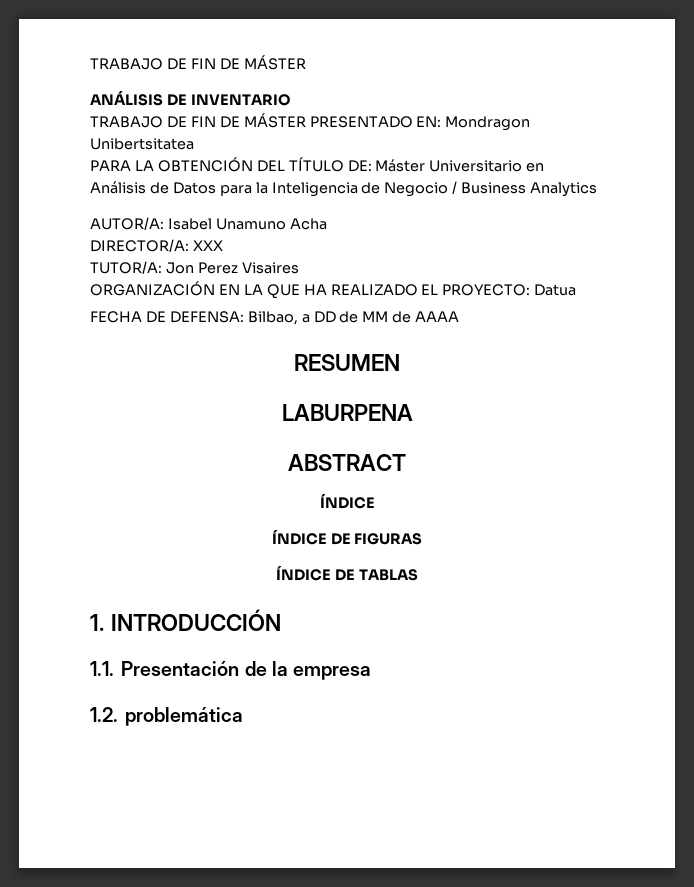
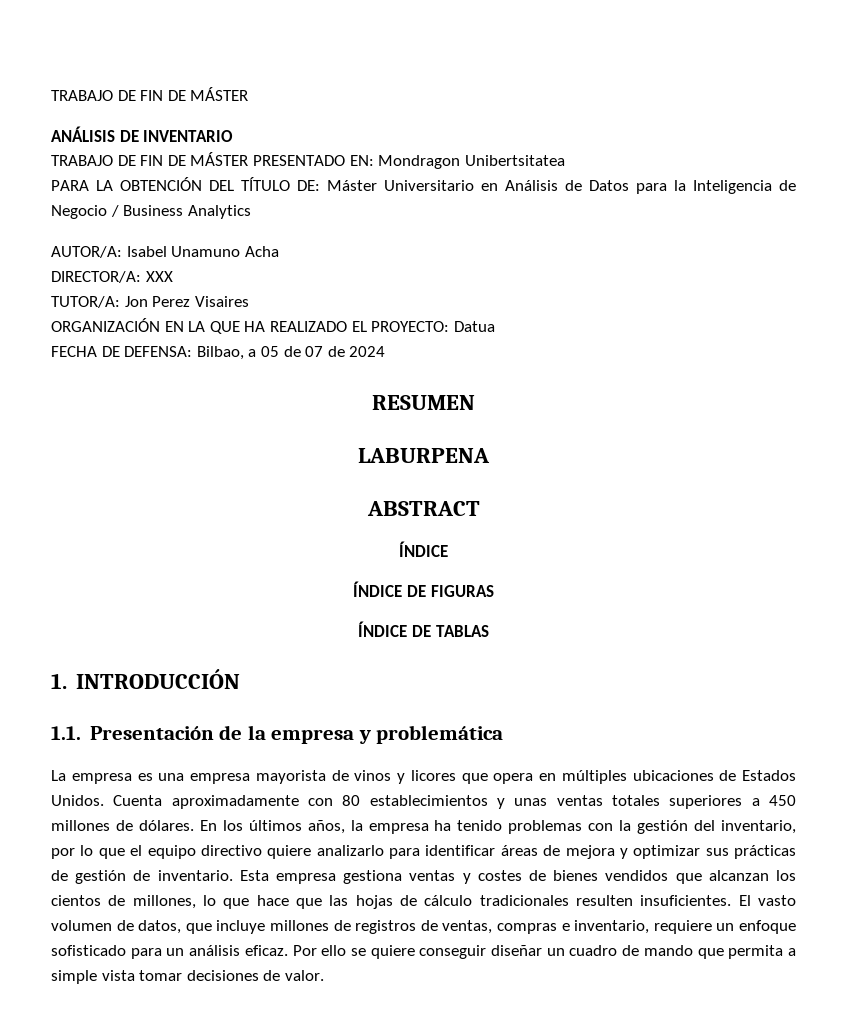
[313,311,460,323] DD de MM de AAAA -> [260,346,386,357] 05 de 07 de 2024
[90,707,244,726] // 1.2. problemática -> [358,725,504,744] [51,770,796,784] [51,795,796,809] [51,820,796,834] [51,845,796,859] [51,870,797,884] [51,895,796,909] [51,920,797,934] [51,945,797,959] [51,970,324,984] y problemática // La empresa es una empresa mayorista de vinos y licores que opera en múltiples ubicaciones de Estados Unidos. Cuenta aproximadamente con 80 establecimientos y unas ventas totales superiores a 450 millones de dólares. En los últimos años, la empresa ha tenido problemas con la gestión del inventario, por lo que el equipo directivo quiere analizarlo para identificar áreas de mejora y optimizar sus prácticas de gestión de inventario. Esta empresa gestiona ventas y costes de bienes vendidos que alcanzan los cientos de millones, lo que hace que las hojas de cálculo tradicionales resulten insuficientes. El vasto volumen de datos, que incluye millones de registros de ventas, compras e inventario, requiere un enfoque sofisticado para un análisis eficaz. Por ello se quiere conseguir diseñar un cuadro de mando que permita a simple vista tomar decisiones de valor.

